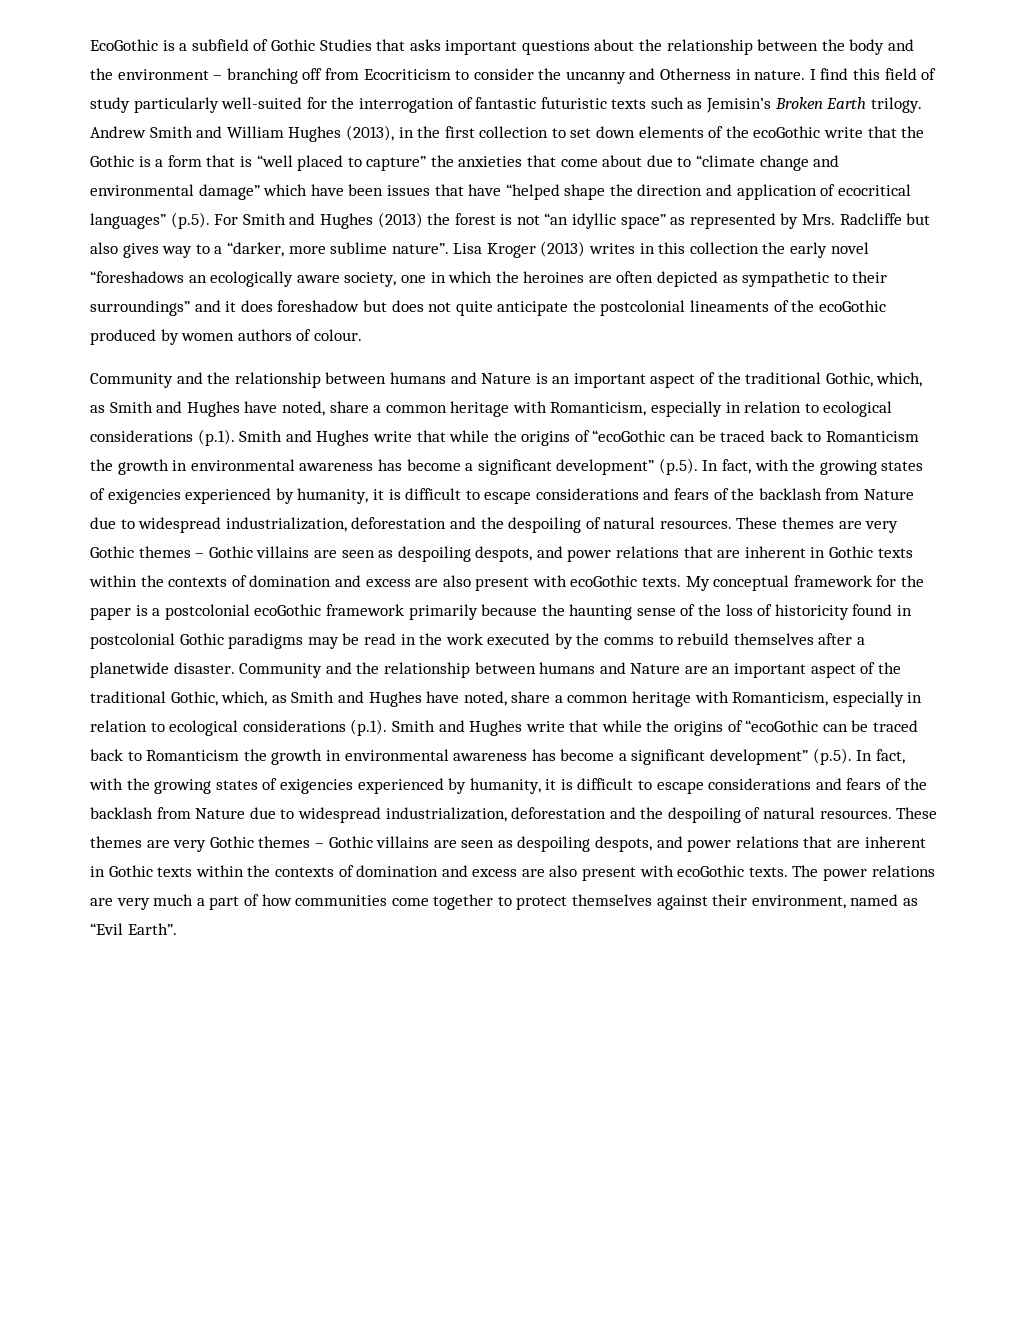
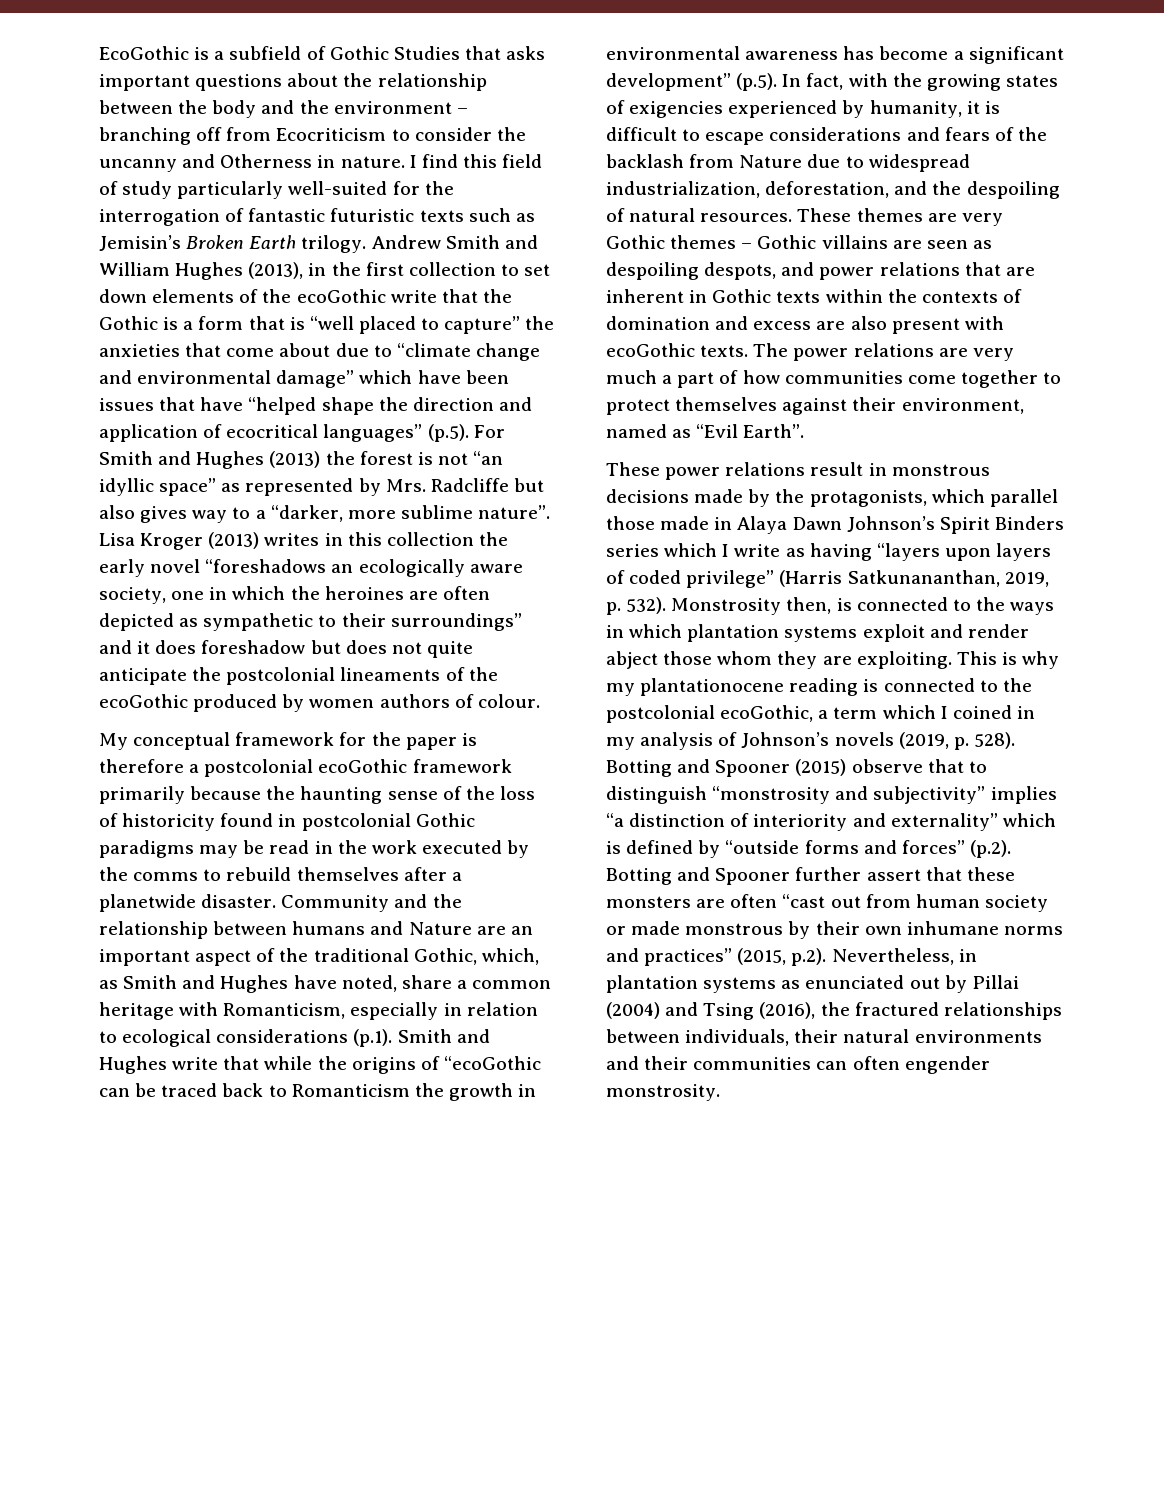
[90,372,923,388] [90,401,893,417] [90,429,920,446] [90,458,924,475] [90,488,915,504] [90,517,899,533] [90,546,913,562] [89,575,682,591] Community and the relationship between humans and Nature is an important aspect of the traditional Gothic, which, as Smith and Hughes have noted, share a common heritage with Romanticism, especially in relation to ecological considerations (p.1). Smith and Hughes write that while the origins of “ecoGothic can be traced back to Romanticism the growth in environmental awareness has become a significant development” (p.5). In fact, with the growing states of exigencies experienced by humanity, it is difficult to escape considerations and fears of the backlash from Nature due to widespread industrialization, deforestation and the despoiling of natural resources. These themes are very Gothic themes – Gothic villains are seen as despoiling despots, and power relations that are inherent in Gothic texts within the contexts of domination and excess are also present with ecoGothic texts. -> (540, 701) none
(148, 610) none -> [99,759,184,773] therefore
[511,807,607,819] deforestation -> [765,181,890,198] deforestation,
(177, 929) none -> [606,462,990,480] [606,489,1058,507] [606,516,1064,534] [606,543,1052,561] [606,570,1049,588] [606,597,1055,615] [606,624,1029,642] [606,651,1060,669] [606,678,1032,696] [606,705,1035,723] [606,732,1015,750] [606,759,987,777] [606,786,1057,804] [606,813,1056,831] [606,840,1011,858] [606,867,1015,885] [606,894,1048,912] [606,921,1063,939] [606,948,977,966] [606,975,1019,993] [606,1002,1062,1020] [606,1029,1042,1046] [606,1056,990,1074] [606,1084,720,1101] // These power relations result in monstrous decisions made by the protagonists, which parallel those made in Alaya Dawn Johnson’s Spirit Binders series which I write as having “layers upon layers of coded privilege” (Harris Satkunananthan, 2019, p. 532). Monstrosity then, is connected to the ways in which plantation systems exploit and render abject those whom they are exploiting. This is why my plantationocene reading is connected to the postcolonial ecoGothic, a term which I coined in my analysis of Johnson’s novels (2019, p. 528). Botting and Spooner (2015) observe that to distinguish “monstrosity and subjectivity” implies “a distinction of interiority and externality” which is defined by “outside forms and forces” (p.2). Botting and Spooner further assert that these monsters are often “cast out from human society or made monstrous by their own inhumane norms and practices” (2015, p.2). Nevertheless, in plantation systems as enunciated out by Pillai (2004) and Tsing (2016), the fractured relationships between individuals, their natural environments and their communities can often engender monstrosity.

